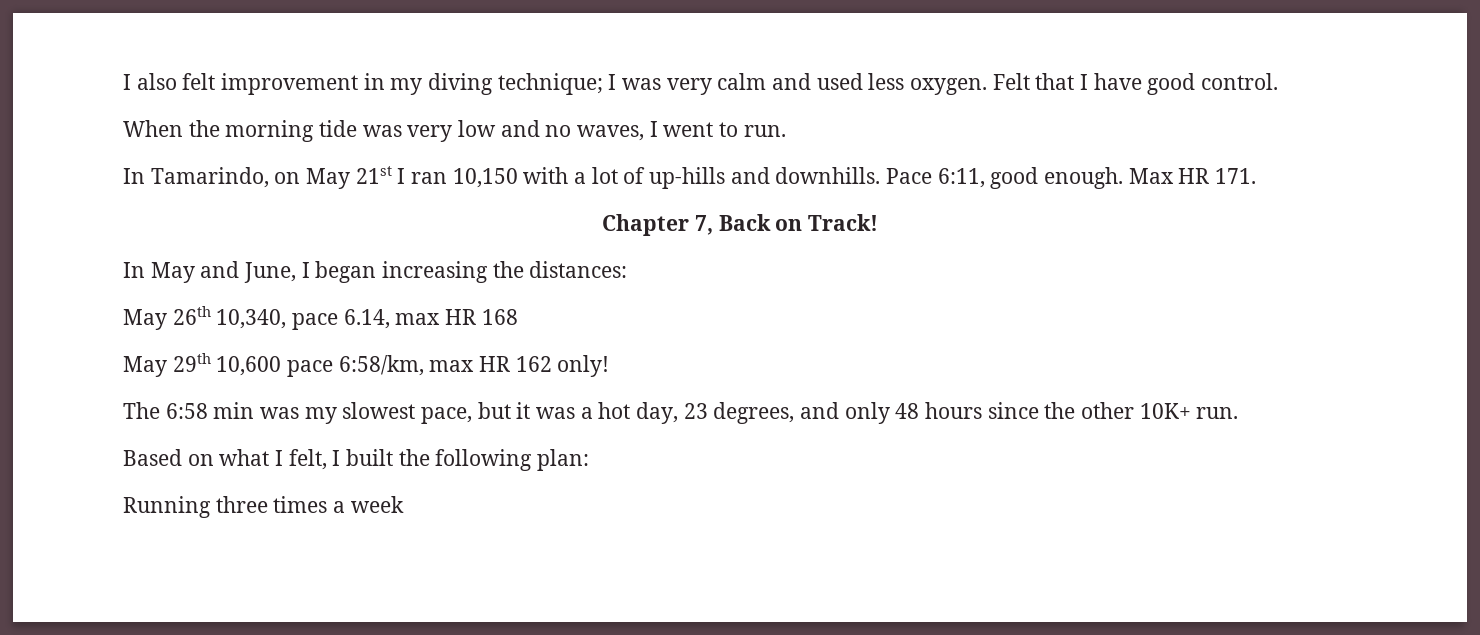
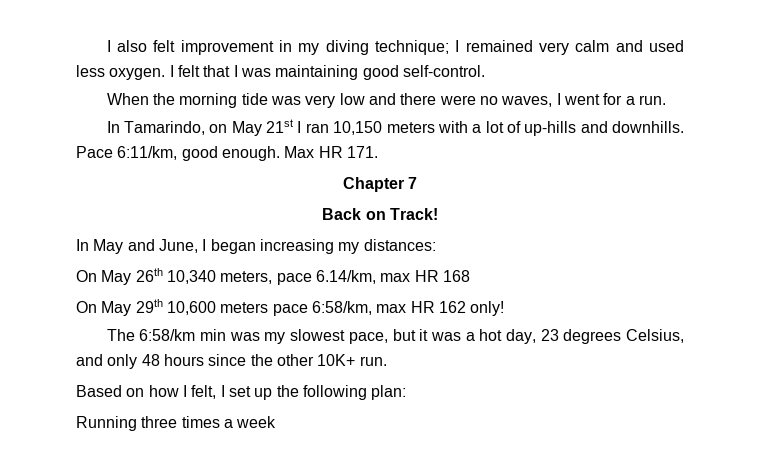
[622,78,662,90] was -> [465,40,533,52] remained
[992,73,1279,95] Felt that I have good control. -> [169,65,485,80] I felt that I was maintaining good self-control.
(540, 128) none -> [400,93,476,105] there were
[719,122,739,137] to -> [603,93,635,105] for a
(518, 178) none -> [386,122,435,133] meters
[937,168,985,188] 6:11, -> [117,146,178,160] 6:11/km,
[694,215,713,235] 7, -> [408,177,418,189] 7 //
[492,261,524,278] the -> [338,242,360,254] my
(628, 269) none -> [76,270,97,282] On
[216,309,390,330] 10,340, pace 6.14, -> [166,270,376,285] 10,340 meters, pace 6.14/km,
(518, 317) none -> [76,301,97,313] On
(282, 366) none -> [220,302,269,313] meters
[165,403,208,419] 6:58 -> [139,329,196,341] 6:58/km
[713,402,795,424] degrees, -> [563,329,685,344] degrees Celsius,
[219,449,270,466] what -> [148,385,179,397] how
[346,449,394,466] built -> [228,386,273,400] set up

